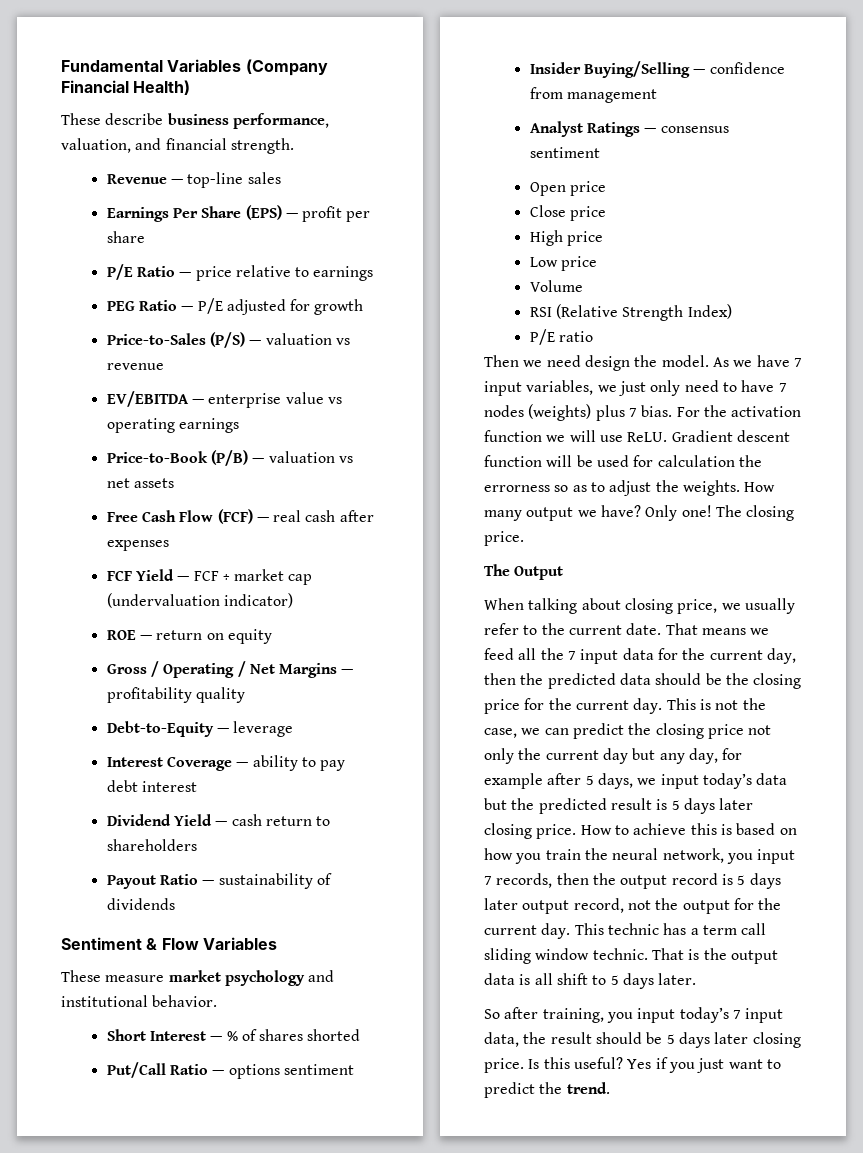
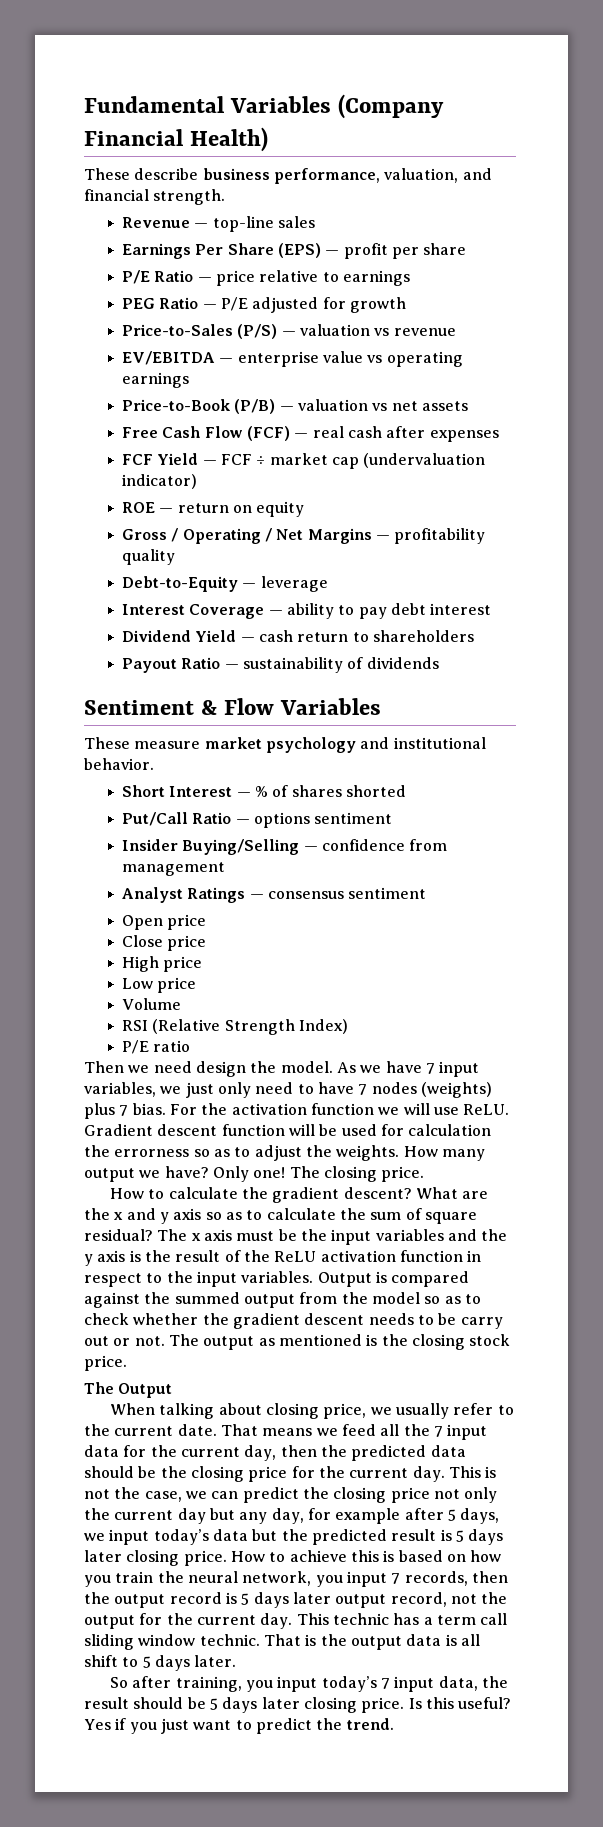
(524, 538) none -> [110,1187,489,1203] [84,1208,477,1224] [84,1229,508,1245] [84,1250,482,1266] [84,1271,470,1287] [84,1292,481,1308] [84,1313,503,1329] [84,1334,511,1350] [84,1355,127,1371] // How to calculate the gradient descent? What are the x and y axis so as to calculate the sum of square residual? The x axis must be the input variables and the y axis is the result of the ReLU activation function in respect to the input variables. Output is compared against the summed output from the model so as to check whether the gradient descent needs to be carry out or not. The output as mentioned is the closing stock price.

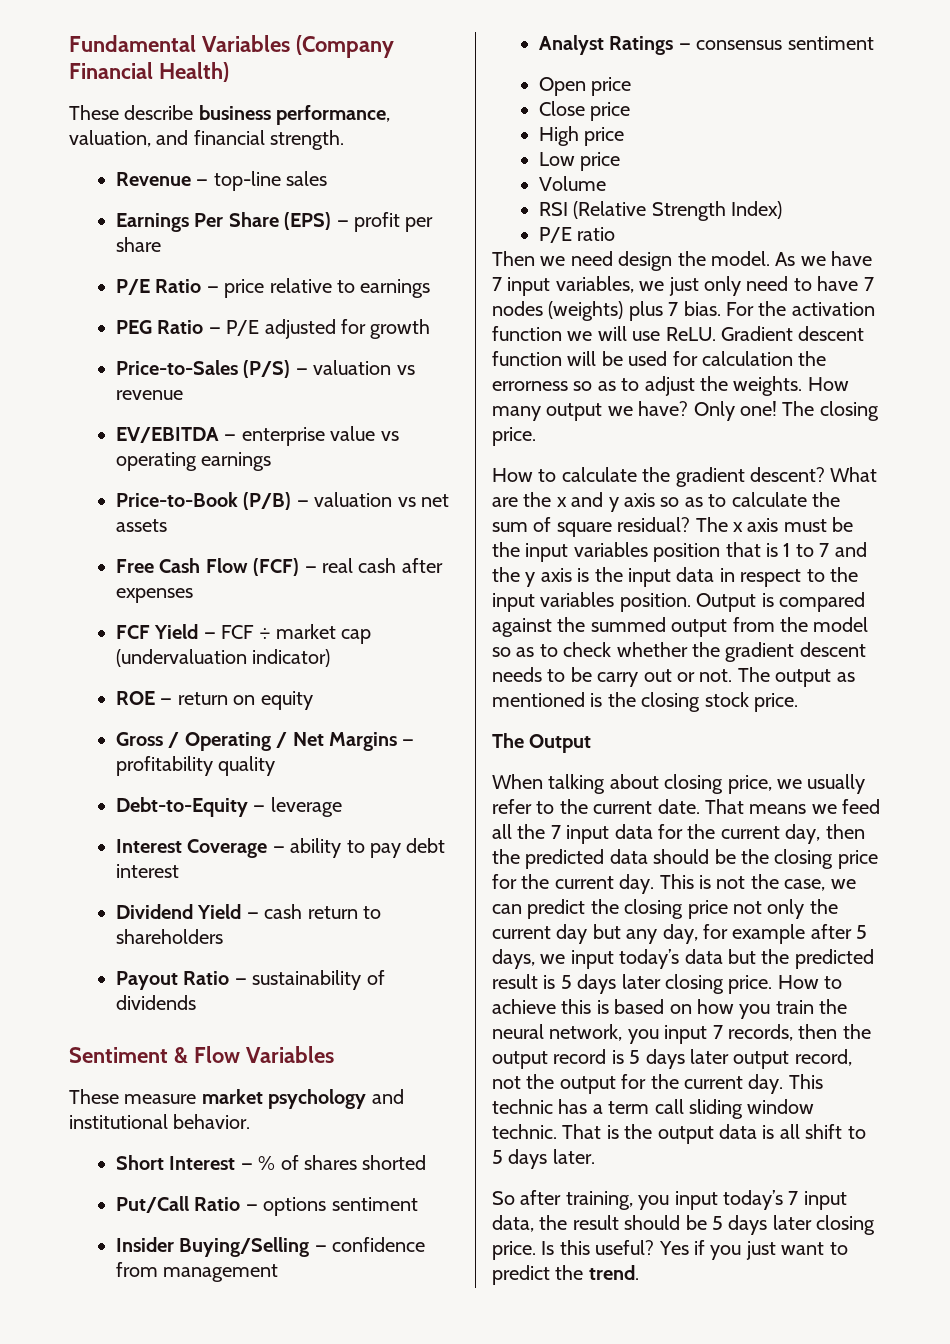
(444, 1235) none -> [653,542,830,562] position that is 1 to 7
[175,1250,463,1262] result of the ReLU activation function -> [628,567,715,587] input data
[241,1271,314,1283] variables. -> [540,592,691,612] variables position.

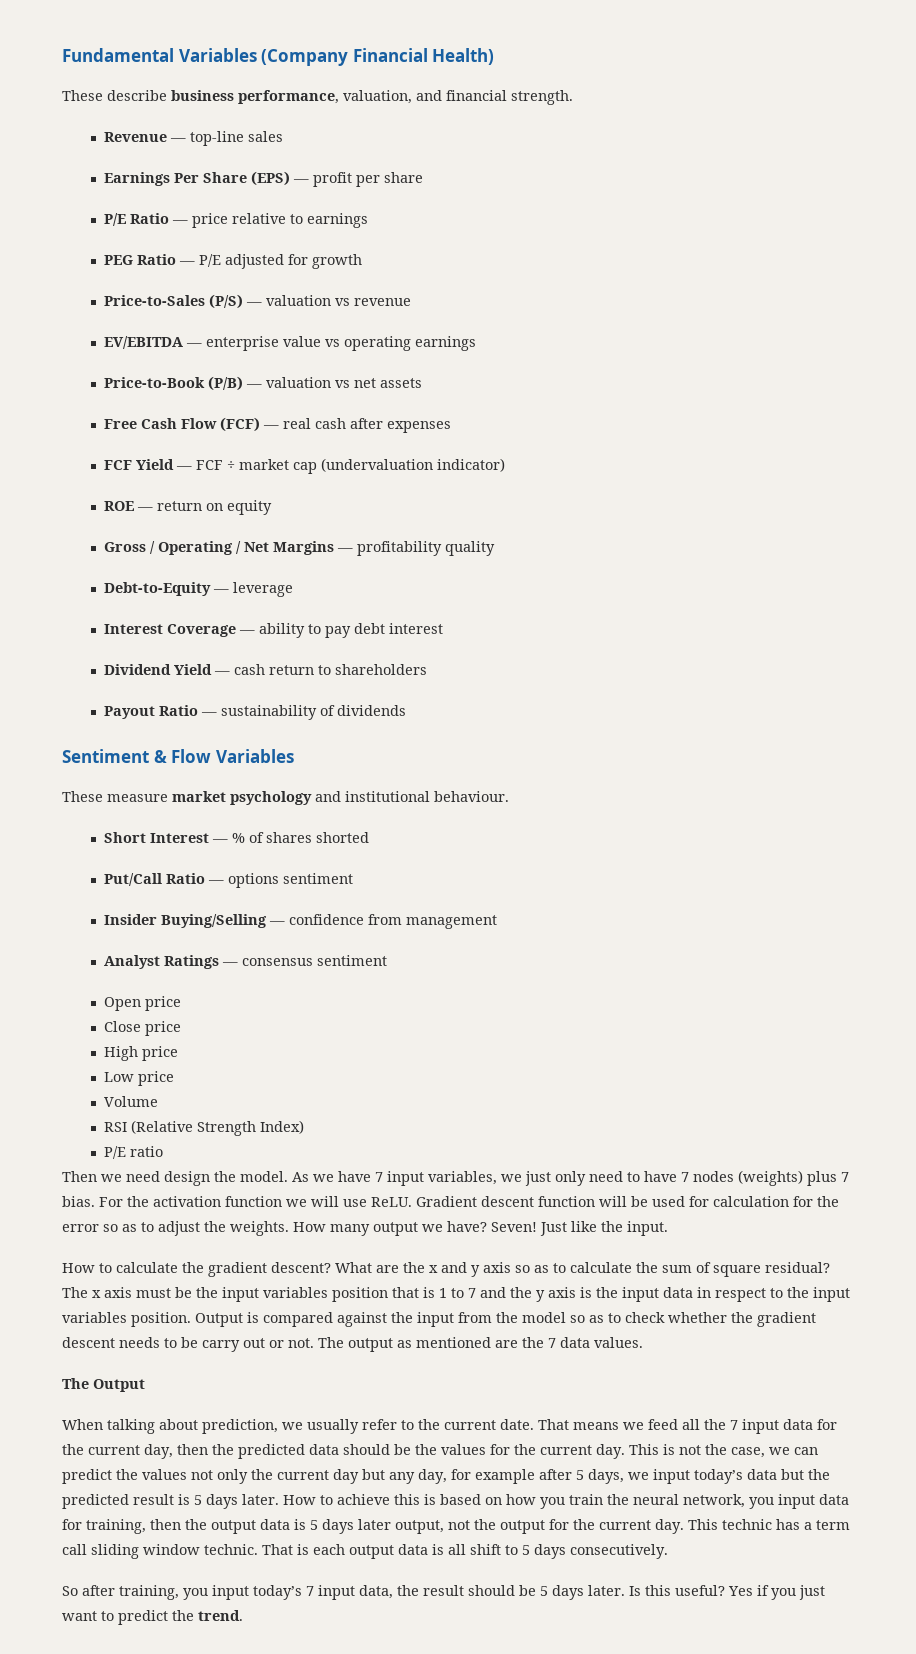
[173,1114,251,1129] behavior. -> [434,791,509,802] behaviour.
[798,351,827,366] [492,381,568,391] the errorness -> [793,1196,839,1207] [62,1224,99,1232] for the error
[693,401,879,421] [492,427,536,446] Only one! The closing price. -> [491,1221,668,1236] Seven! Just like the input.
[590,617,728,637] summed output -> [417,1312,454,1327] input
[590,692,798,712] is the closing stock price. -> [495,1337,643,1348] are the 7 data values.
[664,774,772,794] closing price, -> [202,1419,278,1434] prediction,
[774,849,878,869] closing price -> [441,1444,486,1455] values
[624,899,728,919] closing price -> [142,1469,187,1480] values
[621,974,773,994] later closing price. -> [242,1494,279,1505] later.
[712,1024,793,1041] 7 records, -> [819,1494,849,1505] [62,1519,146,1534] data for training,
[553,1049,852,1069] record is 5 days later output record, -> [260,1519,444,1534] data is 5 days later output,
[624,1124,653,1139] the -> [313,1544,345,1555] each
[552,1149,595,1164] later. -> [570,1544,668,1559] consecutively.
[772,1215,876,1235] [492,1241,536,1260] later closing price. -> [588,1585,625,1596] later.

